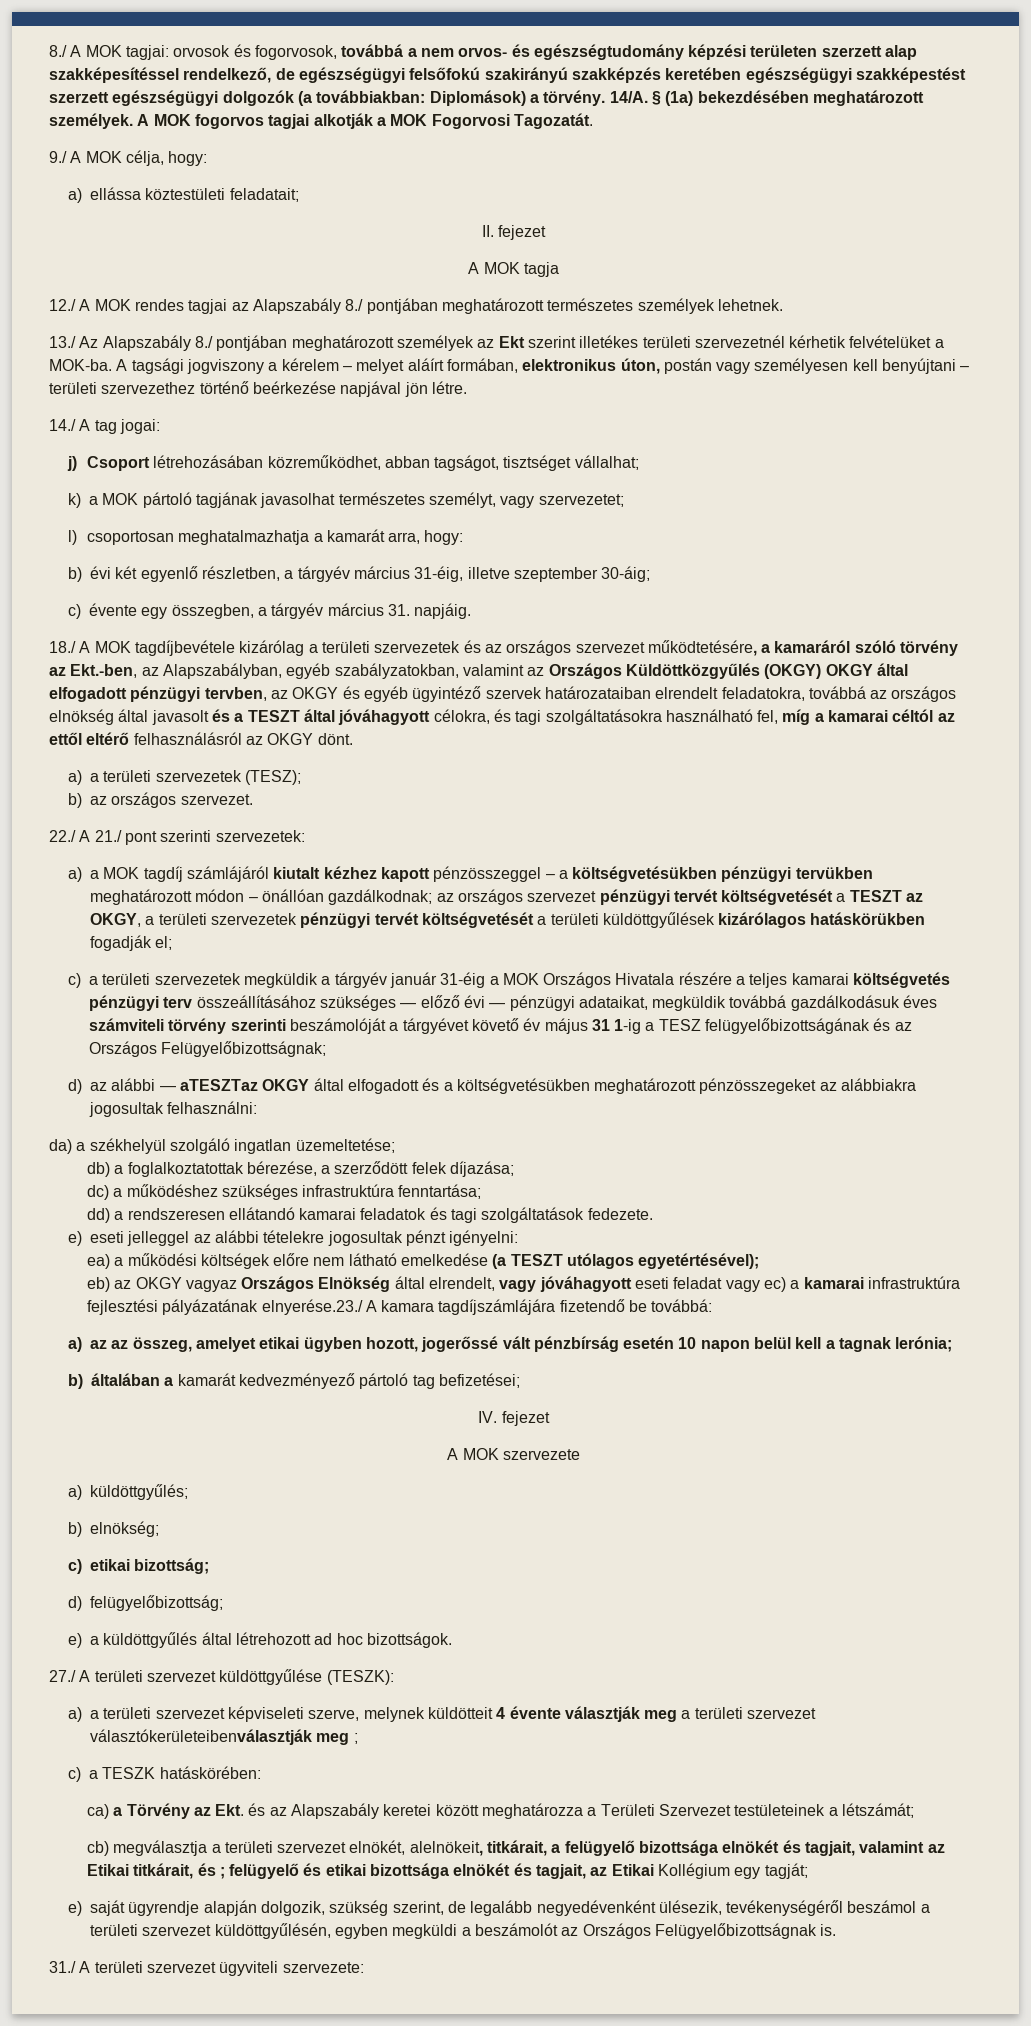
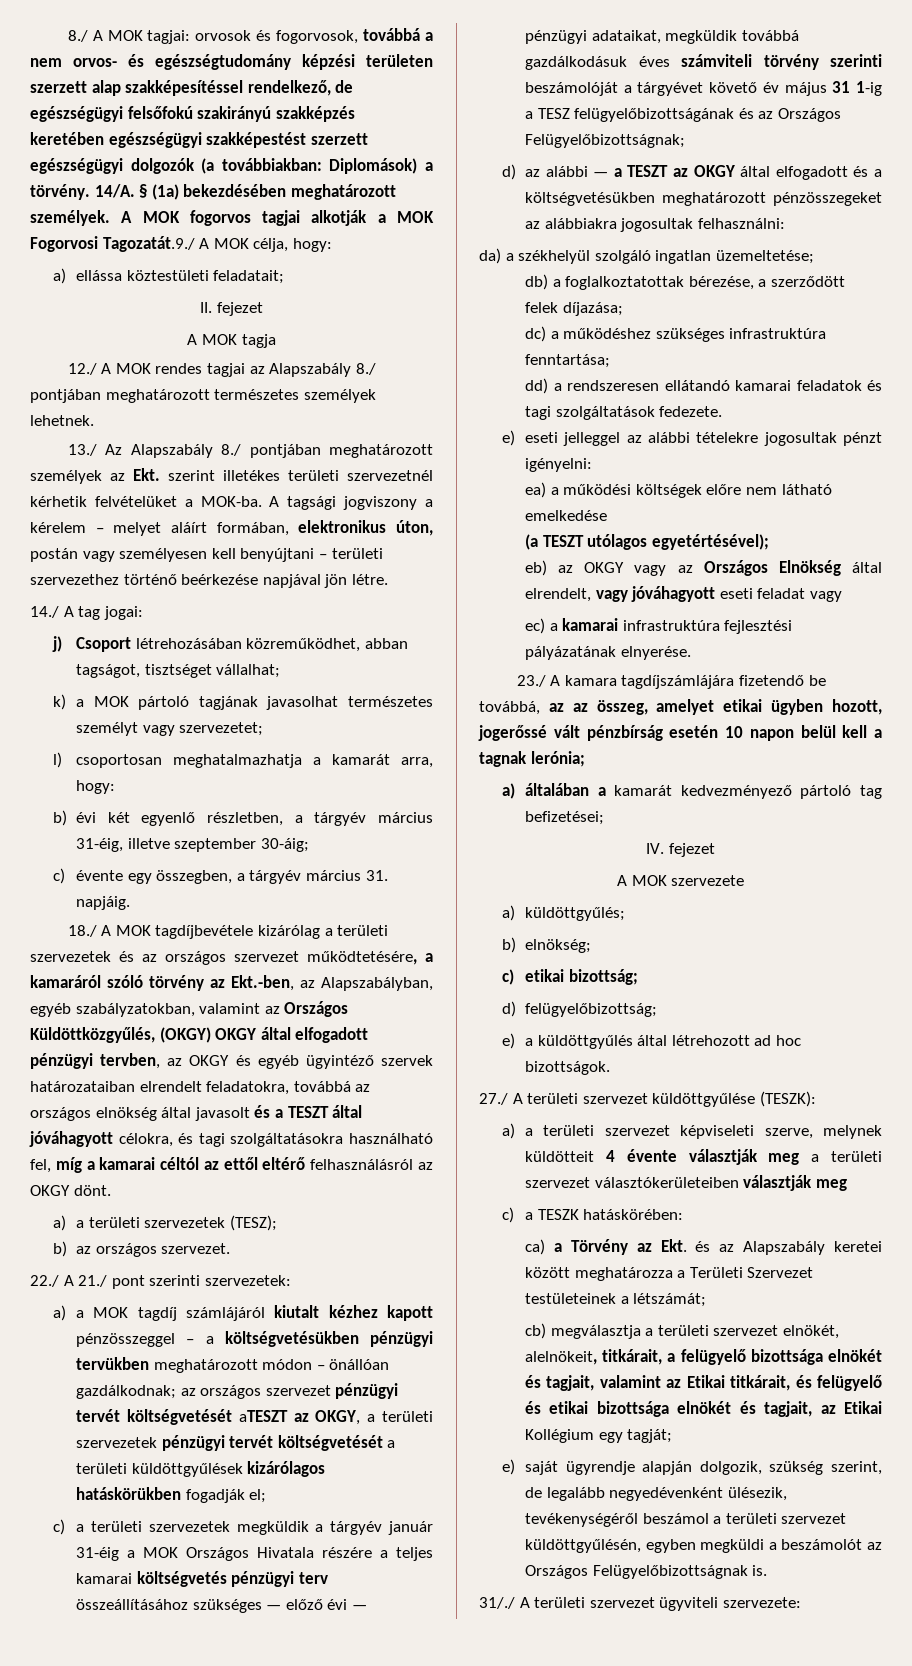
[513,113,593,129] [49,151,67,163] Tagozatát. // 9./ -> [102,236,195,252] Tagozatát.9./
[498,336,525,348] Ekt -> [133,468,160,481] Ekt.
[428,492,496,508] személyt, -> [76,722,139,736] személyt
[625,663,760,679] Küldöttközgyűlés -> [30,1027,155,1043] Küldöttközgyűlés,
[836,890,902,902] a TESZT -> [238,1410,288,1422] aTESZT
[179,1079,258,1091] aTESZTaz -> [613,165,689,177] a TESZT az
(489, 1259) none -> (608, 515) //
[185,1280,237,1292] vagyaz -> [634,565,693,576] vagy az
(760, 1286) none -> (842, 596) //
[261,1299,363,1315] elnyerése.23./ -> [620,646,691,660] [516,675,546,687] elnyerése. // 23./
[651,1299,713,1312] [67,1337,82,1352] továbbá: // a) -> [479,701,540,715] továbbá,
[67,1374,83,1389] b) -> [502,783,516,799] a)
[89,1729,358,1745] választókerületeibenválasztják meg ; -> [594,1175,847,1191] választókerületeiben választják meg
[219,1867,225,1879] ; -> (812, 1381) none
[49,1961,76,1973] 31./ -> [479,1597,515,1609] 31/./

